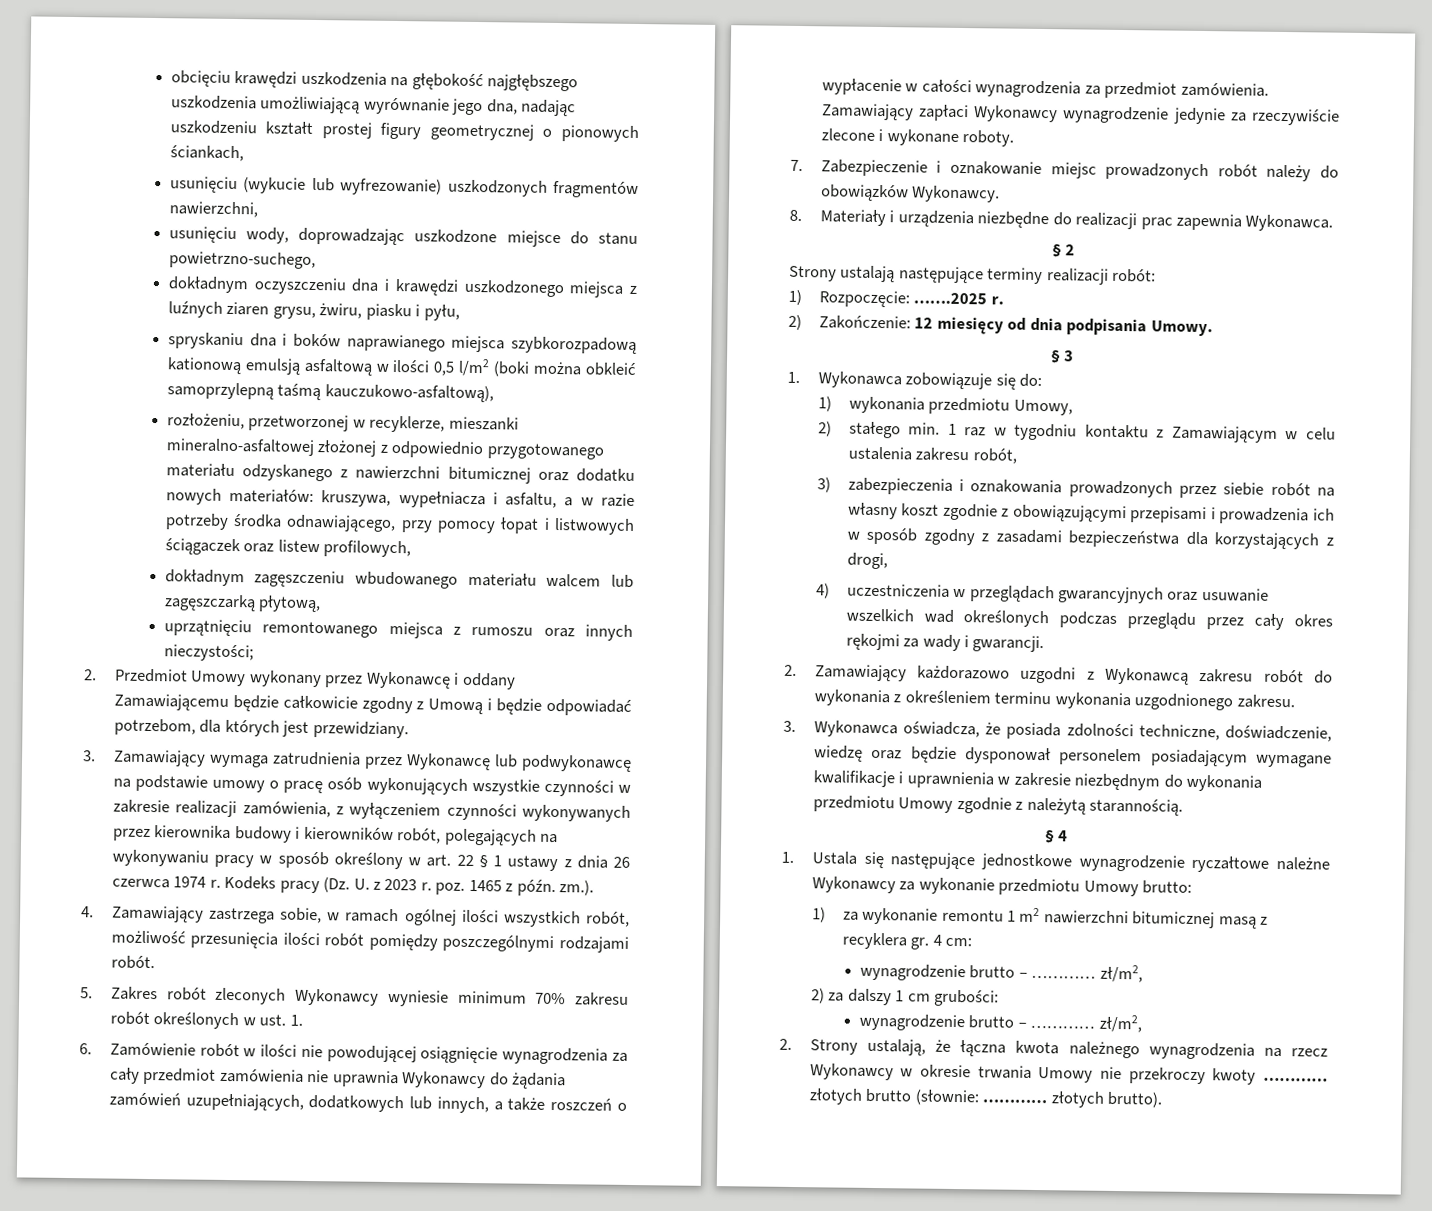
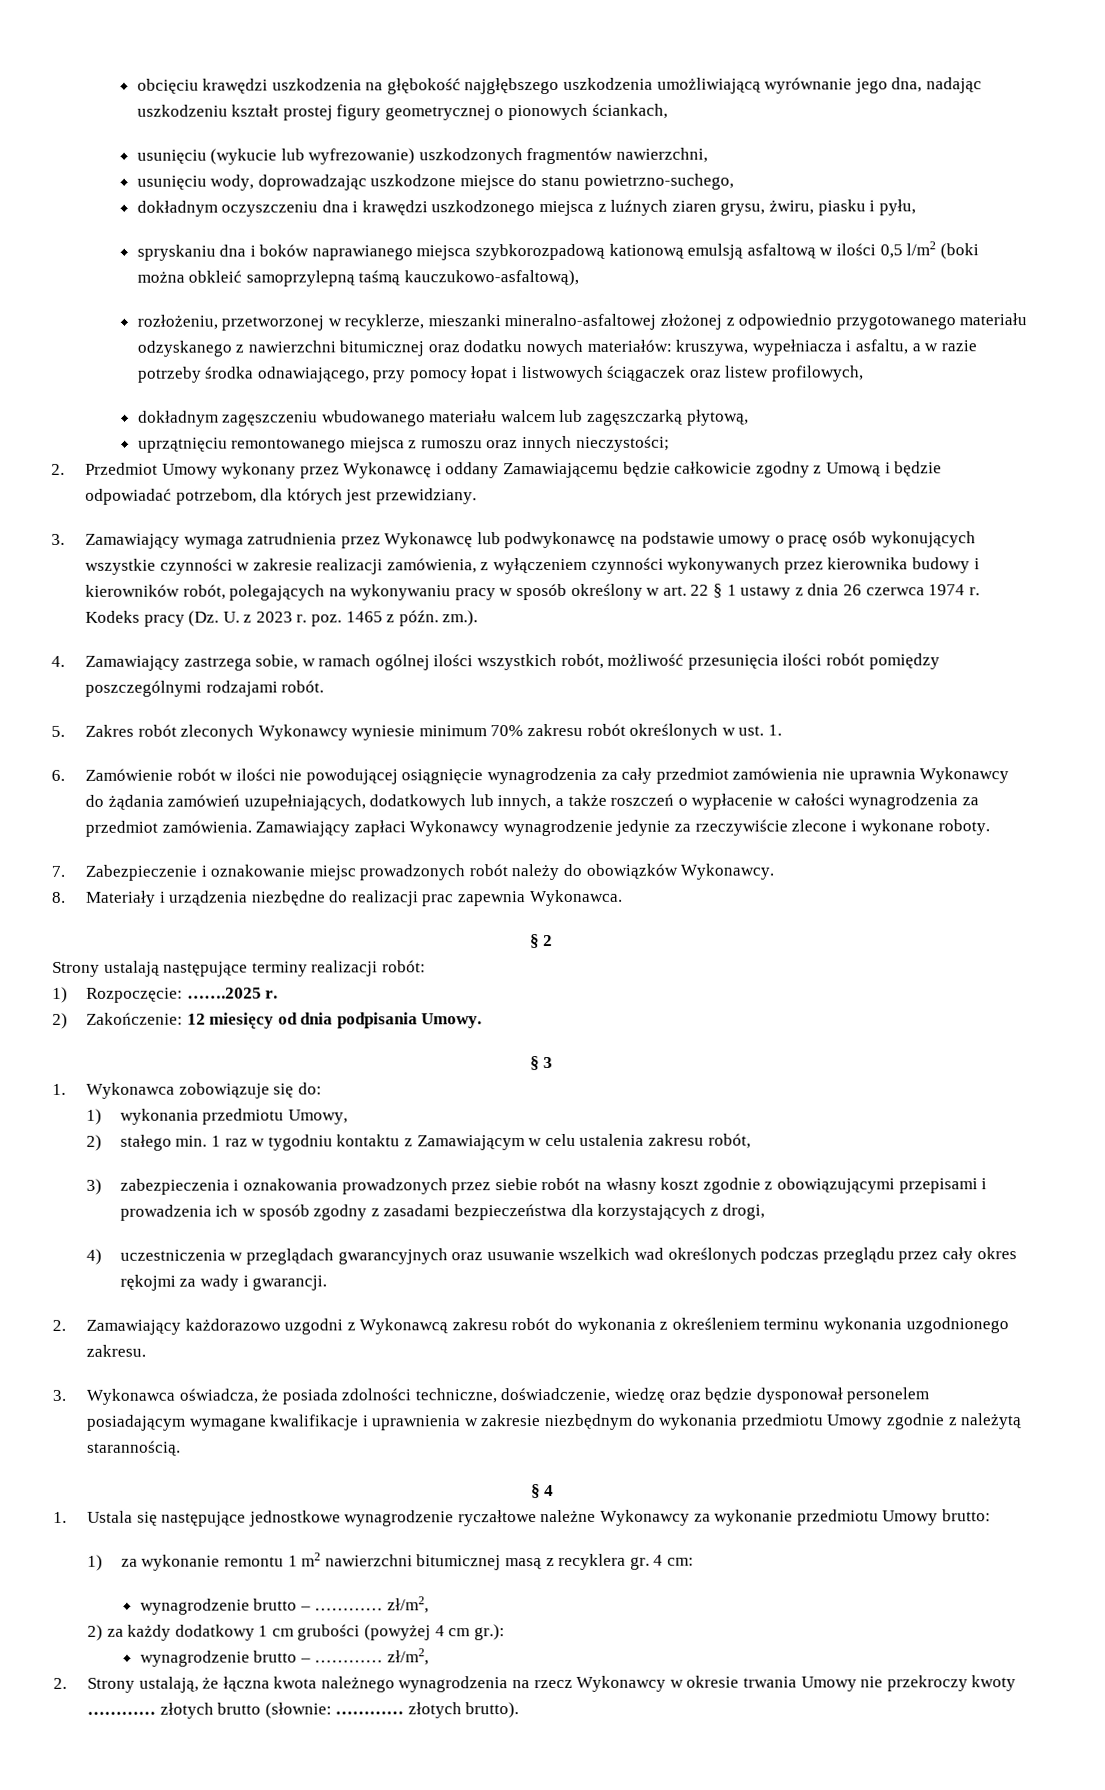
[847,988,1000,1007] dalszy 1 cm grubości: -> [127,1624,505,1641] każdy dodatkowy 1 cm grubości (powyżej 4 cm gr.):

